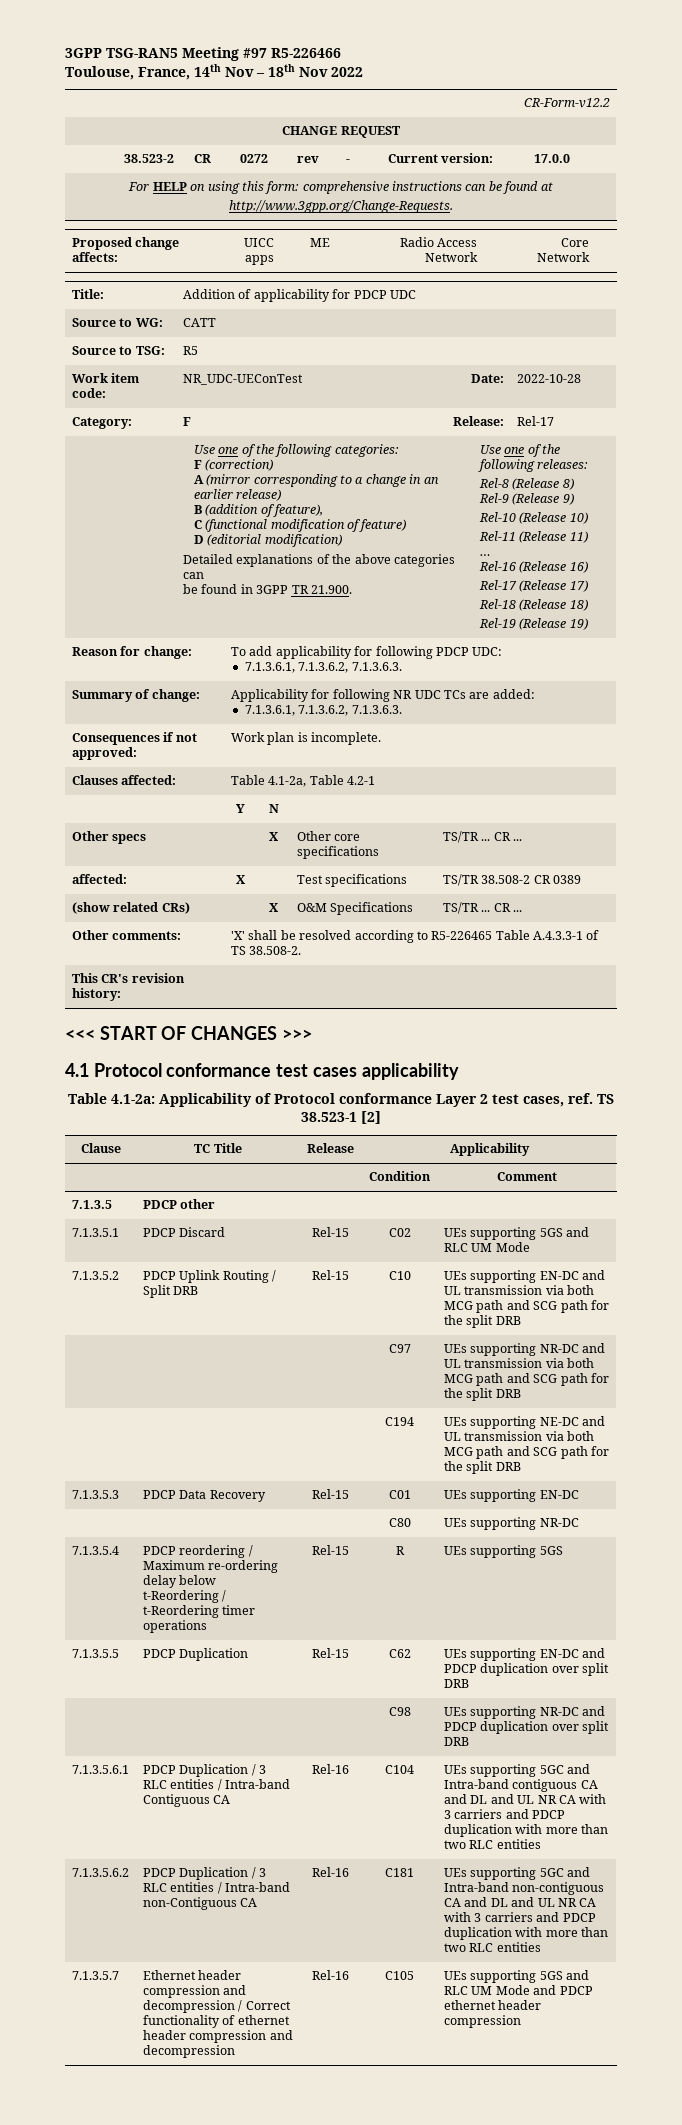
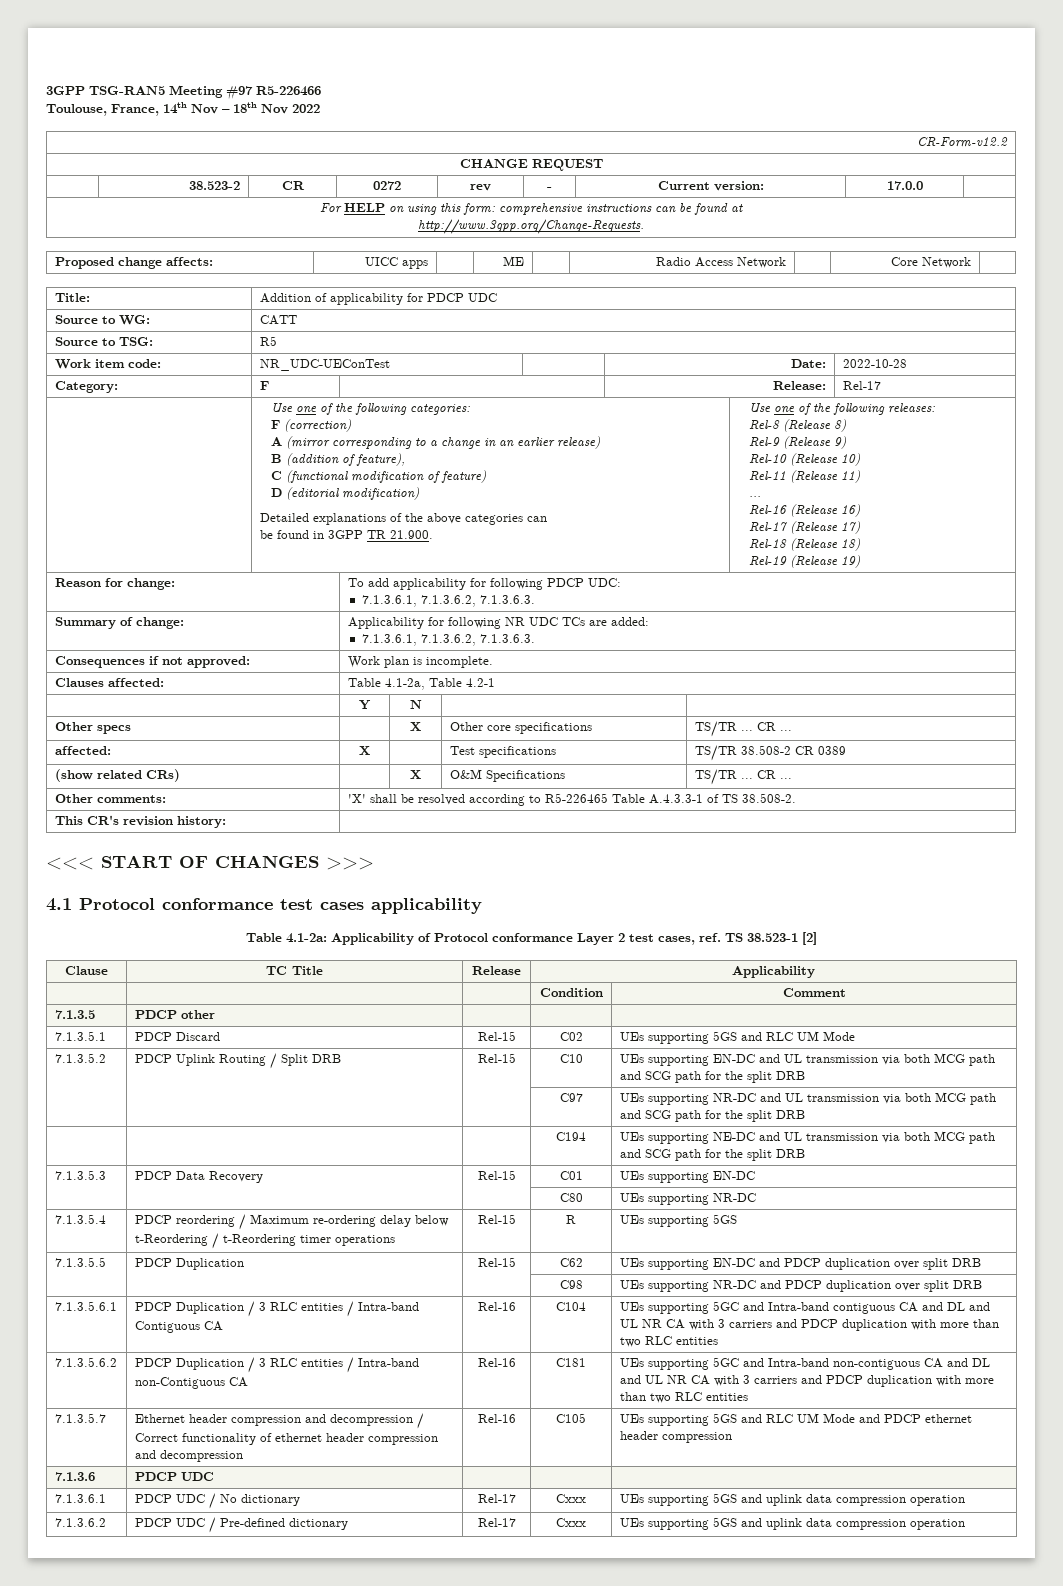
(521, 2021) none -> [54,1472,95,1481] [134,1472,214,1481] [54,1494,106,1503] [134,1493,300,1509] [477,1494,516,1503] [556,1494,586,1503] [619,1493,965,1506] [54,1518,106,1527] [134,1517,348,1533] [477,1518,516,1527] [556,1518,586,1527] [619,1517,965,1530] // 7.1.3.6 | PDCP UDC | | | // 7.1.3.6.1 | PDCP UDC / No dictionary | Rel-17 | Cxxx | UEs supporting 5GS and uplink data compression operation // 7.1.3.6.2 | PDCP UDC / Pre-defined dictionary | Rel-17 | Cxxx | UEs supporting 5GS and uplink data compression operation

